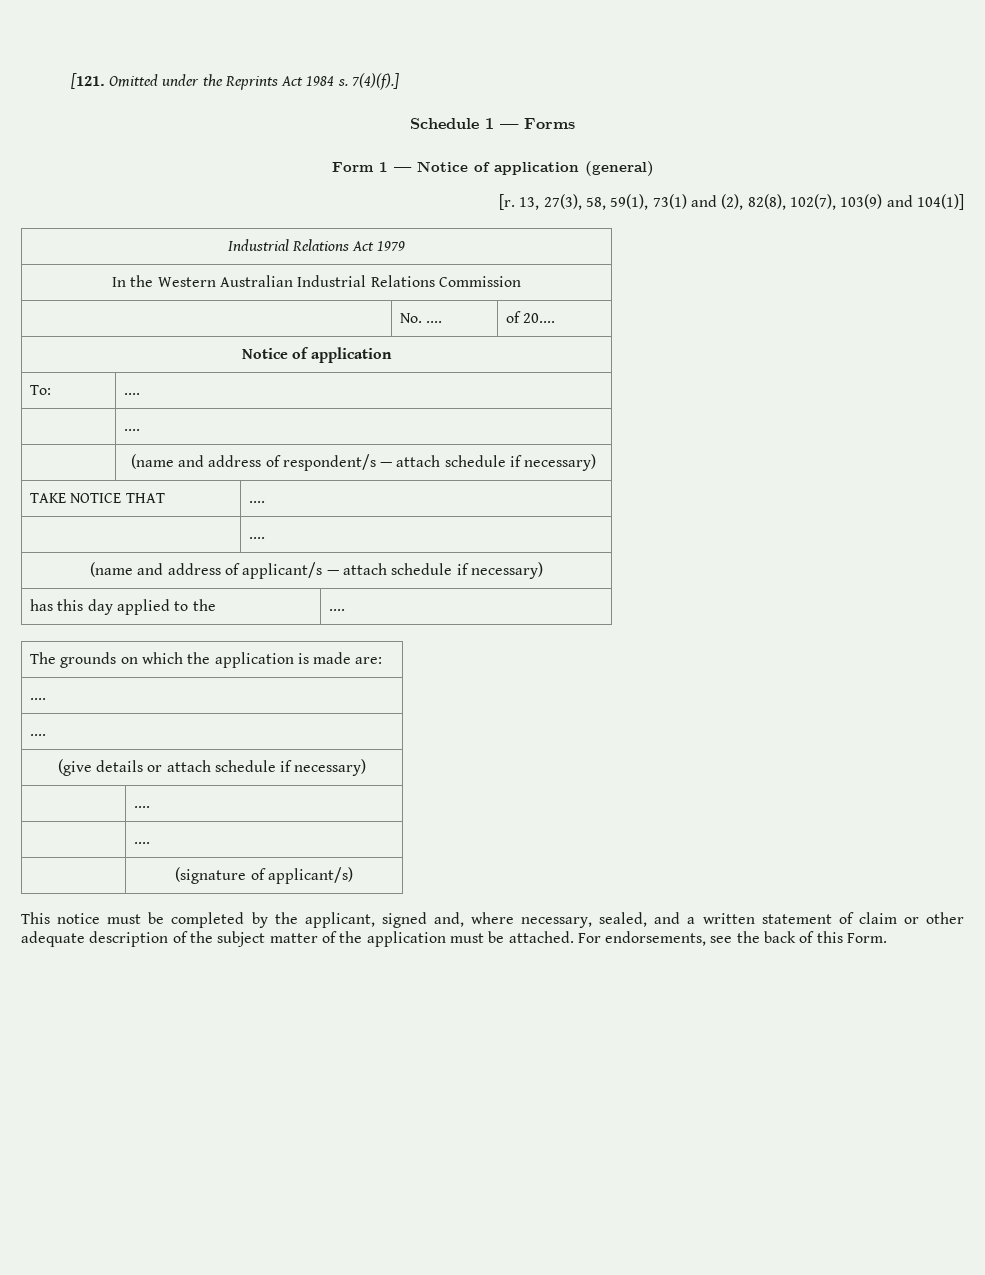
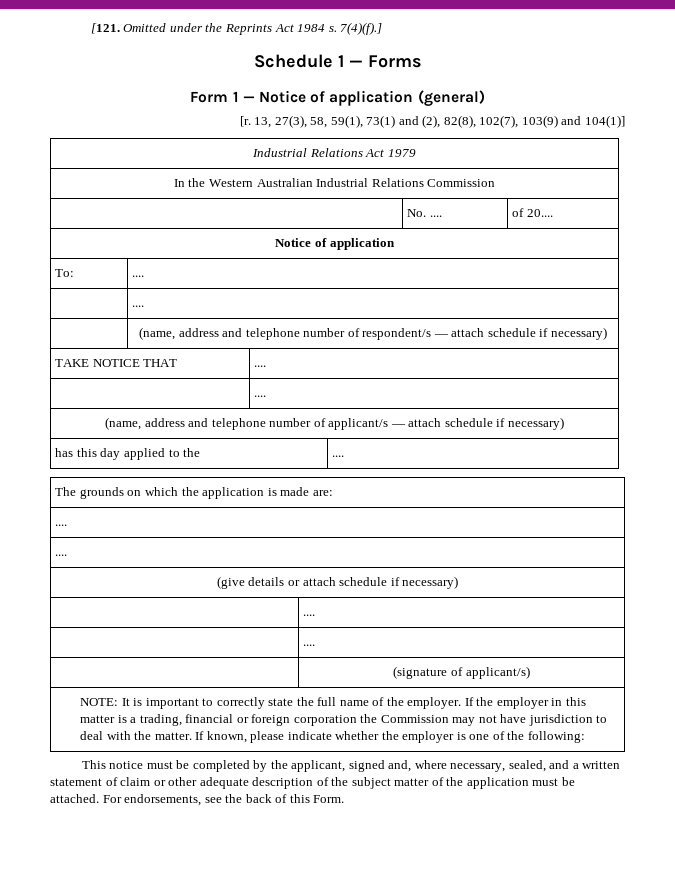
[130,454,262,469] (name and address -> [139,327,346,340] (name, address and telephone number
[90,562,221,577] (name and address -> [105,417,312,430] (name, address and telephone number
(353, 875) none -> [80,697,586,709] [80,714,608,726] [80,731,585,743] // NOTE: It is important to correctly state the full name of the employer. If the employer in this matter is a trading, financial or foreign corporation the Commission may not have jurisdiction to deal with the matter. If known, please indicate whether the employer is one of the following:

